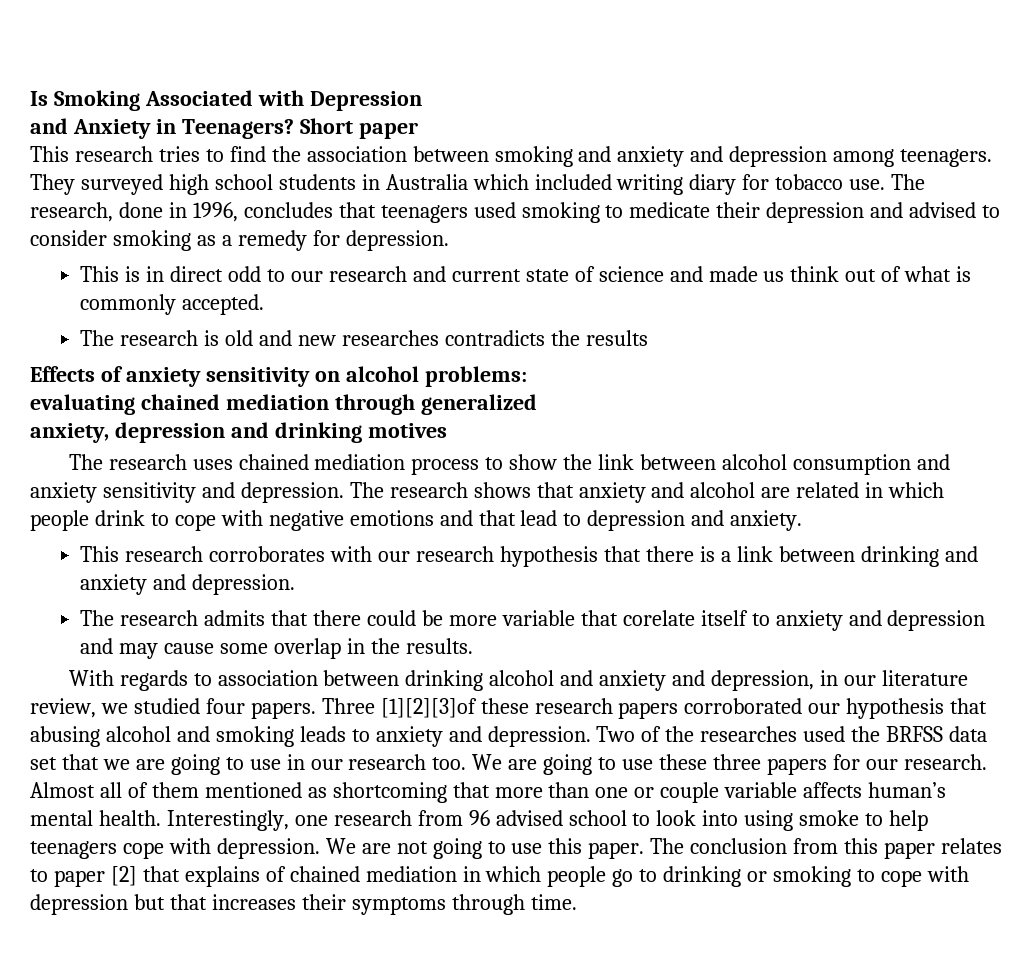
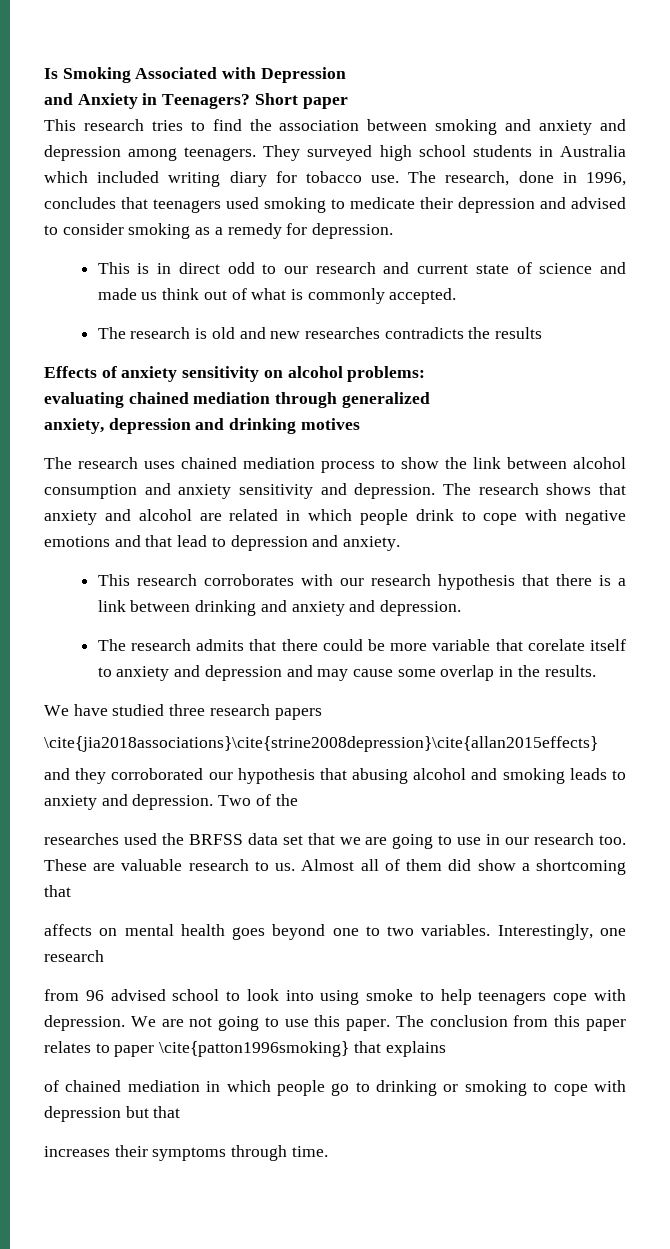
[68,670,968,691] [30,698,529,719] With regards to association between drinking alcohol and anxiety and depression, in our literature review, we studied four papers. Three [1][2][3]of these -> [44,704,206,716] We have studied three
(679, 710) none -> [44,736,598,752] [44,768,107,784] // \cite{jia2018associations}\cite{strine2008depression}\cite{allan2015effects} // and they
(695, 734) none -> (298, 800) //
[472,754,987,775] We are going to use these three papers for our research. -> [44,859,296,871] These are valuable research to us.
[204,782,327,798] mentioned as -> [448,859,530,871] did show a
[494,782,947,803] [30,810,161,826] more than one or couple variable affects human’s mental health. -> [44,924,491,940] // affects on mental health goes beyond one to two variables.
(412, 818) none -> (104, 956) //
[110,866,137,886] [2] -> [159,1041,350,1057] \cite{patton1996smoking}
(260, 876) none -> (446, 1049) //
(207, 902) none -> (181, 1112) //

